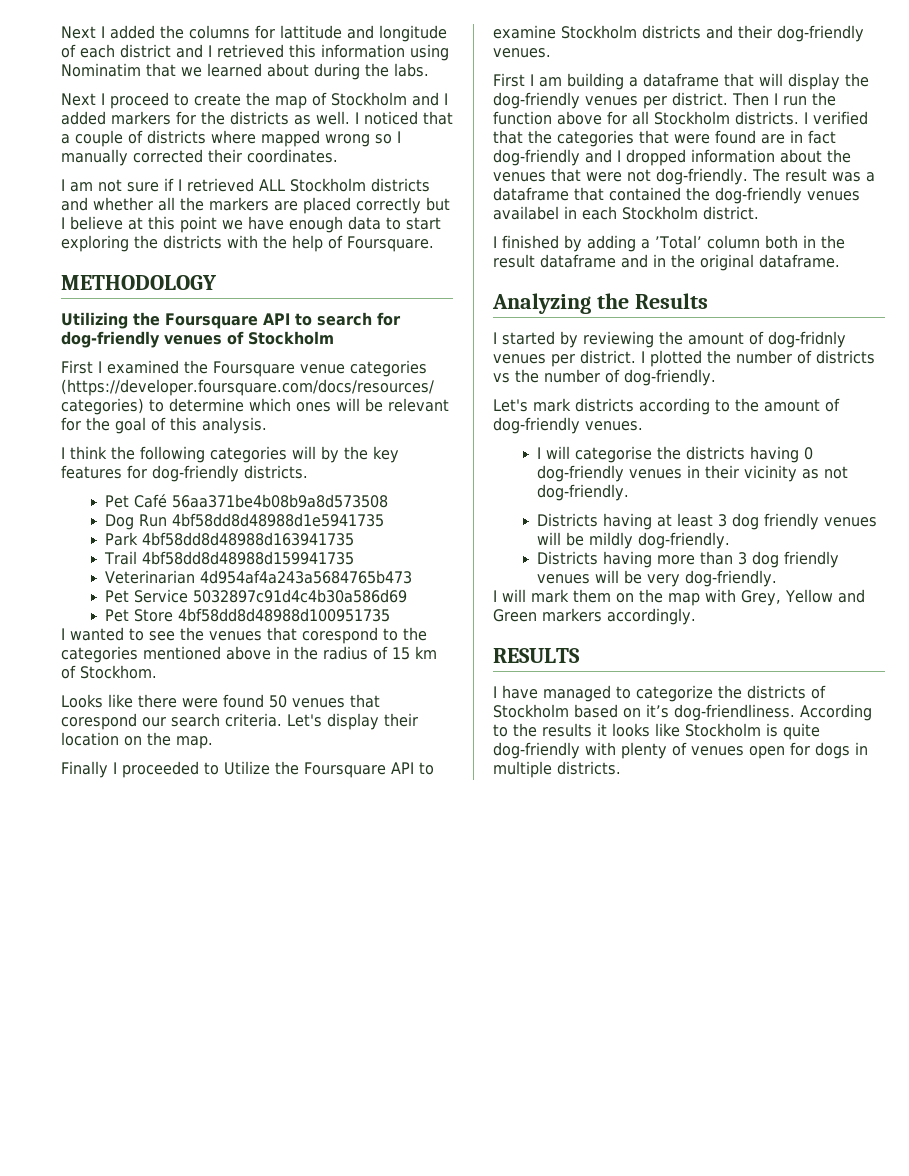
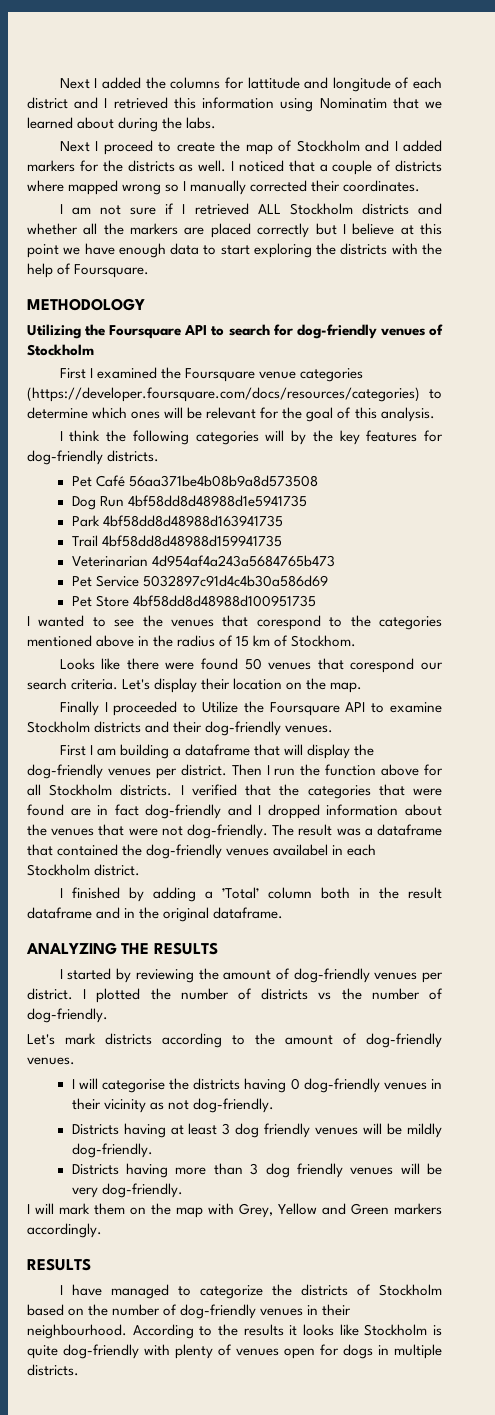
[492,293,708,314] Analyzing the Results -> [26,942,218,955] ANALYZING THE RESULTS
[768,331,846,348] dog-fridnly -> [293,968,370,983] dog-friendly
[646,704,795,721] it’s dog-friendliness. -> [88,1304,352,1319] [27,1324,127,1339] the number of dog-friendly venues in their neighbourhood.

